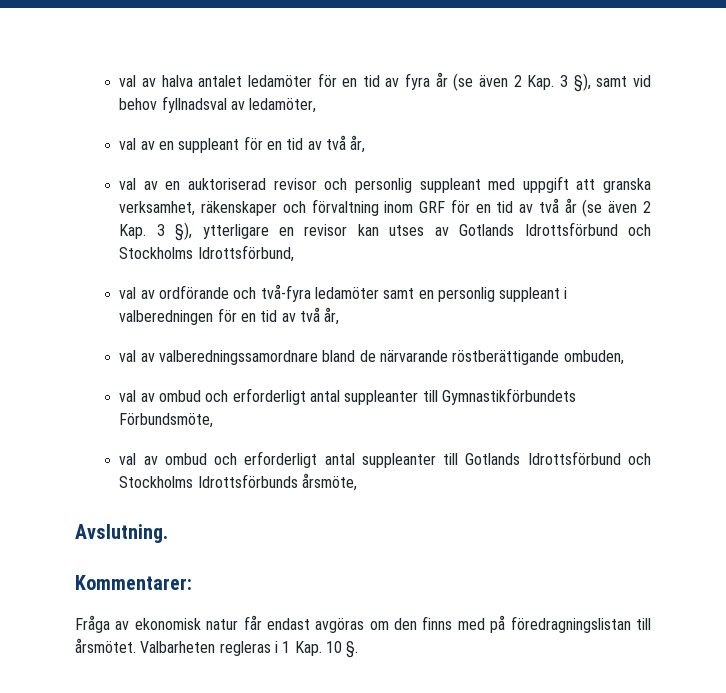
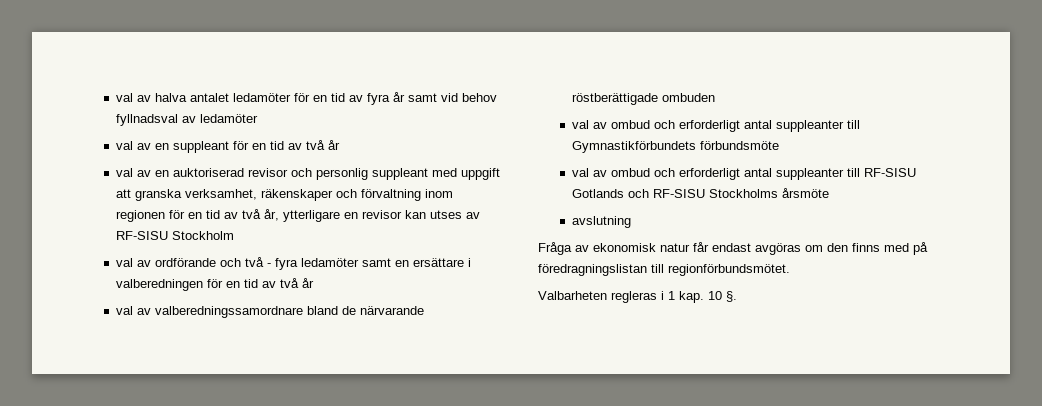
[453,73,591,92] (se även 2 Kap. 3 §), -> (405, 97) none
[249,98,317,113] ledamöter, -> [199,114,258,123] ledamöter
[350,135,366,153] år, -> [327,140,340,150] år
[419,198,651,217] [119,222,193,241] GRF för en tid av två år (se även 2 Kap. 3 §), -> [115,209,279,222] regionen för en tid av två år,
[459,222,652,236] [119,245,294,262] Gotlands Idrottsförbund och Stockholms Idrottsförbund, -> [115,231,234,240] RF-SISU Stockholm
[260,284,311,302] två-fyra -> [244,257,298,270] två - fyra
[437,287,561,302] personlig suppleant -> [412,258,464,267] ersättare
[324,307,340,325] år, -> [301,278,314,288] år
[452,350,624,365] röstberättigande ombuden, -> [571,93,715,105] röstberättigade ombuden
[119,413,214,428] [119,451,652,468] [119,473,357,491] [75,524,168,543] [75,575,192,590] Förbundsmöte, // val av ombud och erforderligt antal suppleanter till Gotlands Idrottsförbund och Stockholms Idrottsförbunds årsmöte, // Avslutning. // Kommentarer: -> [699,141,779,150] [571,168,916,180] [571,188,829,198] [571,216,631,228] förbundsmöte // val av ombud och erforderligt antal suppleanter till RF-SISU Gotlands och RF-SISU Stockholms årsmöte // avslutning
[75,638,136,653] årsmötet. -> [668,264,790,276] regionförbundsmötet. //
[294,641,322,656] Kap. -> [679,291,704,303] kap.

